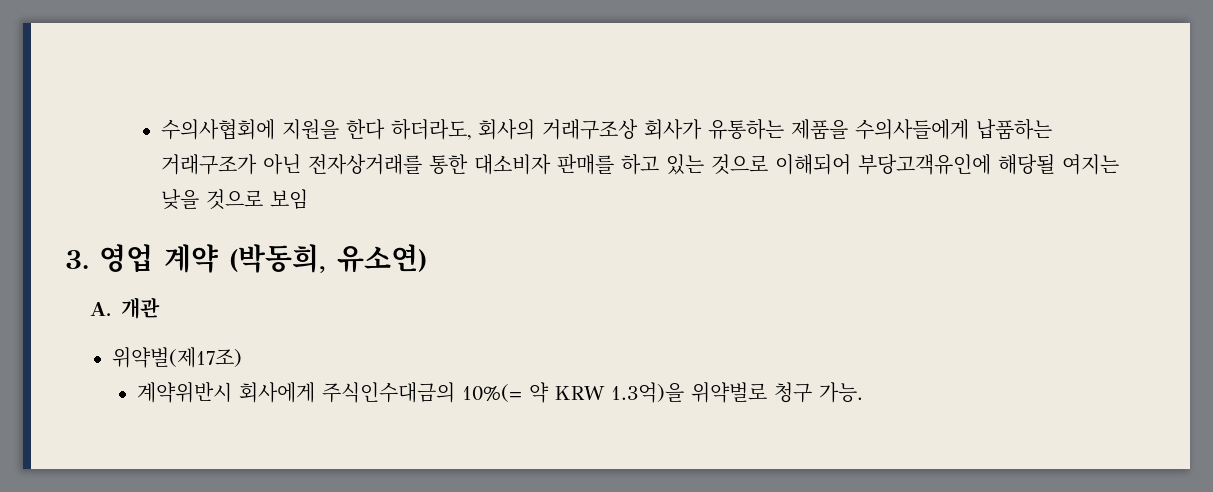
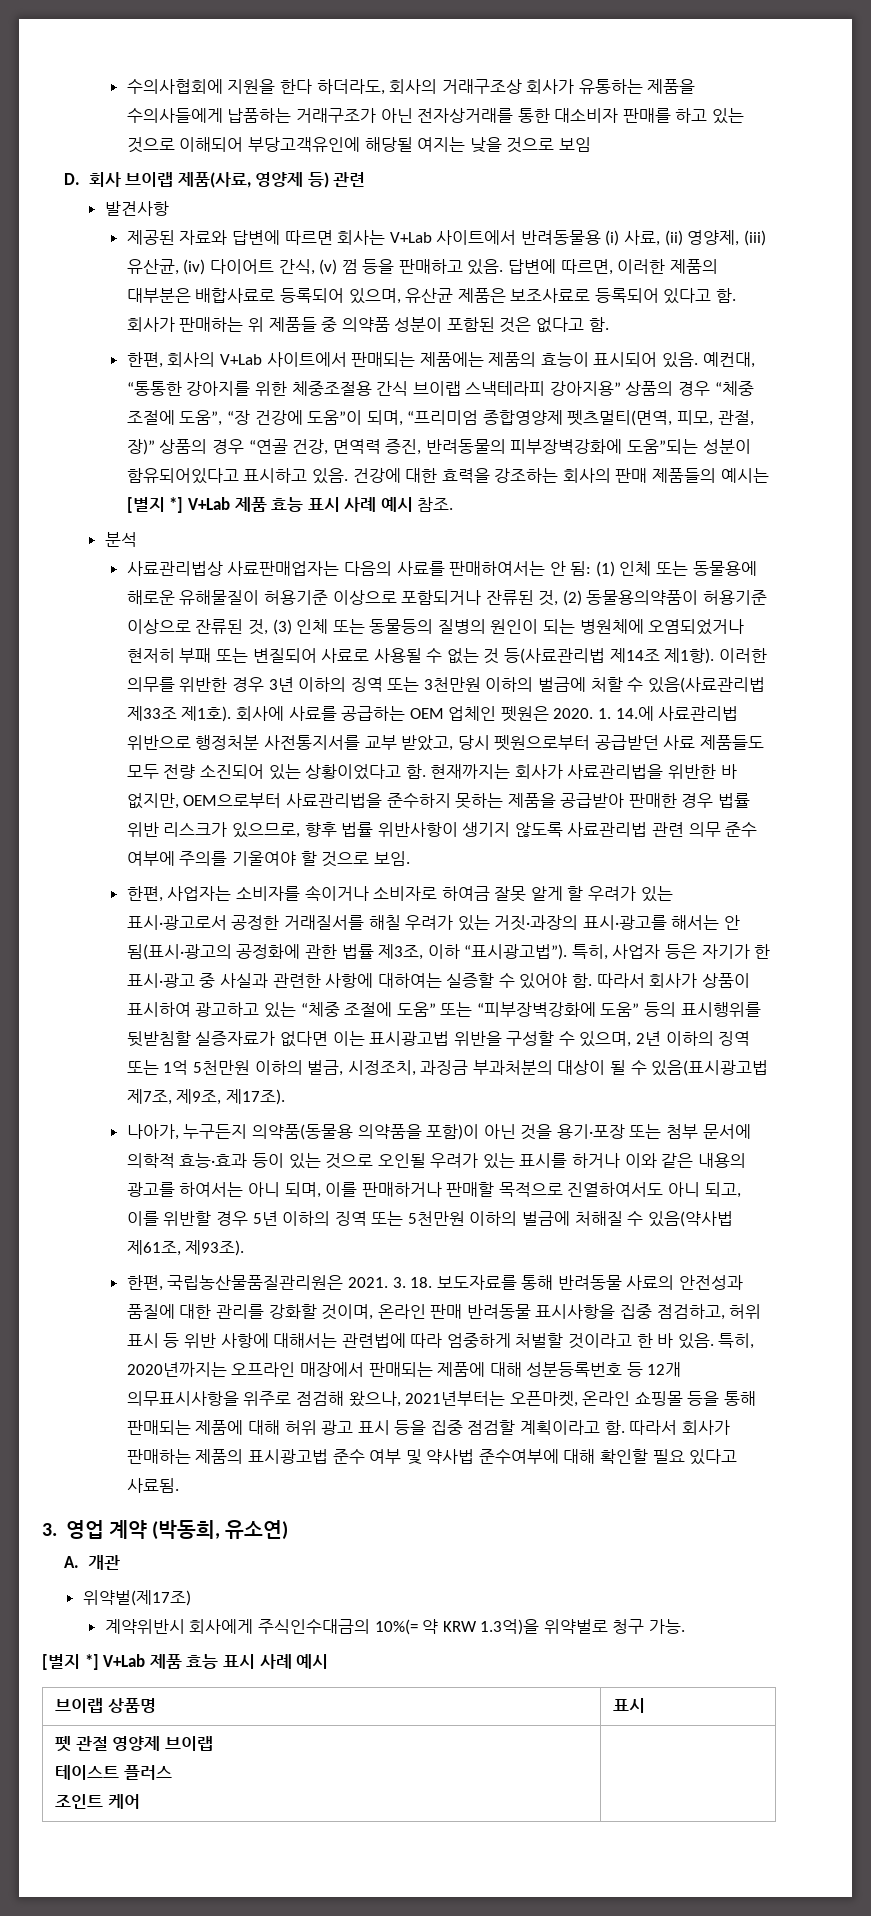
(309, 199) none -> [64,172,366,188] [104,201,169,216] [126,230,766,246] [126,259,718,275] [126,288,737,304] [126,317,609,333] [126,352,755,368] [126,381,754,396] [126,410,754,426] [126,439,751,455] [126,468,769,484] [126,497,454,513] [104,532,137,547] [126,561,757,577] [126,590,768,606] [126,619,745,635] [126,648,767,664] [126,677,765,693] [126,706,739,722] [126,735,765,751] [126,764,737,780] [126,793,751,809] [126,822,758,838] [126,851,410,867] [126,885,673,902] [126,915,741,931] [126,944,771,960] [126,973,750,989] [126,1002,761,1018] [126,1031,751,1047] [126,1060,769,1076] [126,1089,285,1105] [126,1124,751,1140] [126,1153,746,1169] [126,1182,741,1198] [126,1211,733,1227] [126,1240,245,1256] [126,1275,744,1291] [126,1304,762,1320] [126,1333,755,1349] [126,1362,682,1377] [126,1391,757,1407] [126,1420,730,1435] [126,1449,738,1465] [126,1478,179,1493] // D. 회사 브이랩 제품(사료, 영양제 등) 관련 // 발견사항 // 제공된 자료와 답변에 따르면 회사는 V+Lab 사이트에서 반려동물용 (i) 사료, (ii) 영양제, (iii) 유산균, (iv) 다이어트 간식, (v) 껌 등을 판매하고 있음. 답변에 따르면, 이러한 제품의 대부분은 배합사료로 등록되어 있으며, 유산균 제품은 보조사료로 등록되어 있다고 함. 회사가 판매하는 위 제품들 중 의약품 성분이 포함된 것은 없다고 함. // 한편, 회사의 V+Lab 사이트에서 판매되는 제품에는 제품의 효능이 표시되어 있음. 예컨대, “통통한 강아지를 위한 체중조절용 간식 브이랩 스낵테라피 강아지용” 상품의 경우 “체중 조절에 도움”, “장 건강에 도움”이 되며, “프리미엄 종합영양제 펫츠멀티(면역, 피모, 관절, 장)” 상품의 경우 “연골 건강, 면역력 증진, 반려동물의 피부장벽강화에 도움”되는 성분이 함유되어있다고 표시하고 있음. 건강에 대한 효력을 강조하는 회사의 판매 제품들의 예시는 [별지 *] V+Lab 제품 효능 표시 사례 예시 참조. // 분석 // 사료관리법상 사료판매업자는 다음의 사료를 판매하여서는 안 됨: (1) 인체 또는 동물용에 해로운 유해물질이 허용기준 이상으로 포함되거나 잔류된 것, (2) 동물용의약품이 허용기준 이상으로 잔류된 것, (3) 인체 또는 동물등의 질병의 원인이 되는 병원체에 오염되었거나 현저히 부패 또는 변질되어 사료로 사용될 수 없는 것 등(사료관리법 제14조 제1항). 이러한 의무를 위반한 경우 3년 이하의 징역 또는 3천만원 이하의 벌금에 처할 수 있음(사료관리법 제33조 제1호). 회사에 사료를 공급하는 OEM 업체인 펫원은 2020. 1. 14.에 사료관리법 위반으로 행정처분 사전통지서를 교부 받았고, 당시 펫원으로부터 공급받던 사료 제품들도 모두 전량 소진되어 있는 상황이었다고 함. 현재까지는 회사가 사료관리법을 위반한 바 없지만, OEM으로부터 사료관리법을 준수하지 못하는 제품을 공급받아 판매한 경우 법률 위반 리스크가 있으므로, 향후 법률 위반사항이 생기지 않도록 사료관리법 관련 의무 준수 여부에 주의를 기울여야 할 것으로 보임. // 한편, 사업자는 소비자를 속이거나 소비자로 하여금 잘못 알게 할 우려가 있는 표시·광고로서 공정한 거래질서를 해칠 우려가 있는 거짓·과장의 표시·광고를 해서는 안 됨(표시·광고의 공정화에 관한 법률 제3조, 이하 “표시광고법”). 특히, 사업자 등은 자기가 한 표시·광고 중 사실과 관련한 사항에 대하여는 실증할 수 있어야 함. 따라서 회사가 상품이 표시하여 광고하고 있는 “체중 조절에 도움” 또는 “피부장벽강화에 도움” 등의 표시행위를 뒷받침할 실증자료가 없다면 이는 표시광고법 위반을 구성할 수 있으며, 2년 이하의 징역 또는 1억 5천만원 이하의 벌금, 시정조치, 과징금 부과처분의 대상이 될 수 있음(표시광고법 제7조, 제9조, 제17조). // 나아가, 누구든지 의약품(동물용 의약품을 포함)이 아닌 것을 용기·포장 또는 첨부 문서에 의학적 효능·효과 등이 있는 것으로 오인될 우려가 있는 표시를 하거나 이와 같은 내용의 광고를 하여서는 아니 되며, 이를 판매하거나 판매할 목적으로 진열하여서도 아니 되고, 이를 위반할 경우 5년 이하의 징역 또는 5천만원 이하의 벌금에 처해질 수 있음(약사법 제61조, 제93조). // 한편, 국립농산물품질관리원은 2021. 3. 18. 보도자료를 통해 반려동물 사료의 안전성과 품질에 대한 관리를 강화할 것이며, 온라인 판매 반려동물 표시사항을 집중 점검하고, 허위 표시 등 위반 사항에 대해서는 관련법에 따라 엄중하게 처벌할 것이라고 한 바 있음. 특히, 2020년까지는 오프라인 매장에서 판매되는 제품에 대해 성분등록번호 등 12개 의무표시사항을 위주로 점검해 왔으나, 2021년부터는 오픈마켓, 온라인 쇼핑몰 등을 통해 판매되는 제품에 대해 허위 광고 표시 등을 집중 점검할 계획이라고 함. 따라서 회사가 판매하는 제품의 표시광고법 준수 여부 및 약사법 준수여부에 대해 확인할 필요 있다고 사료됨.
(863, 392) none -> [42,1654,329,1670] [55,1698,156,1713] [613,1698,646,1713] [55,1736,213,1752] [55,1765,172,1780] [55,1794,140,1809] // [별지 *] V+Lab 제품 효능 표시 사례 예시 // 브이랩 상품명 | 표시 // 펫 관절 영양제 브이랩 // 테이스트 플러스 // 조인트 케어 |

